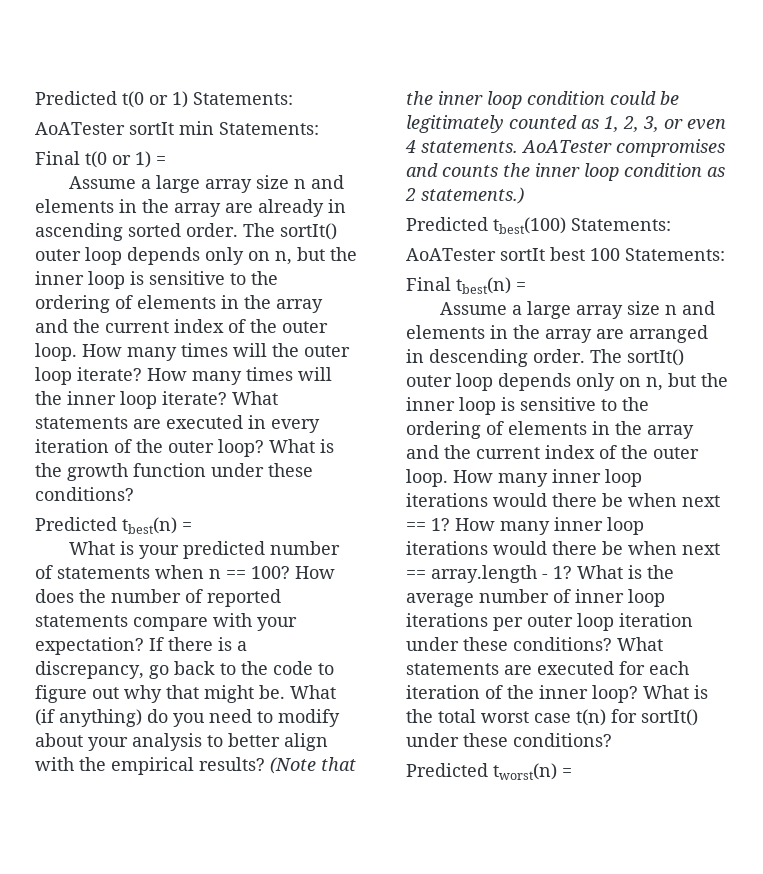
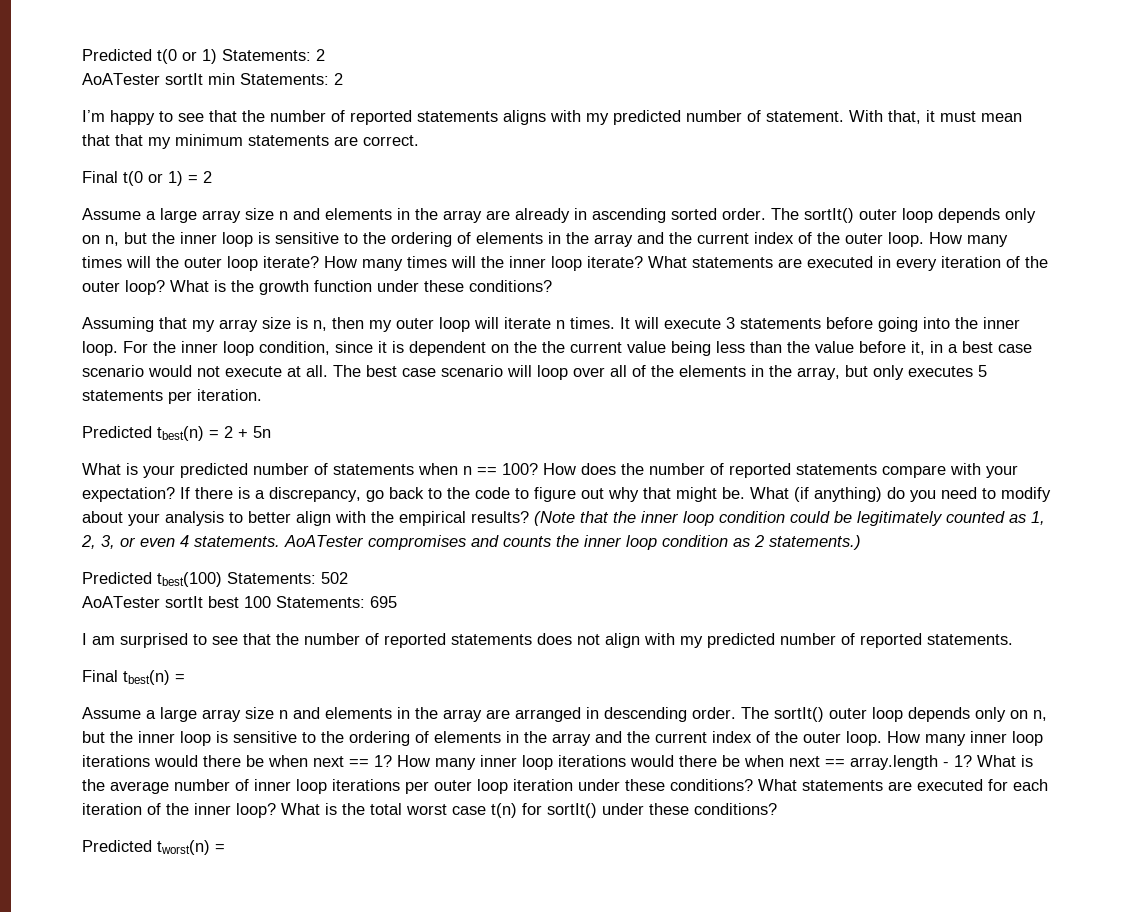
(293, 98) none -> [316,49,325,61] 2
(319, 128) none -> [334,73,343,85] [82,110,1022,125] [82,134,419,149] 2 // I’m happy to see that the number of reported statements aligns with my predicted number of statement. With that, it must mean that that my minimum statements are correct.
(166, 160) none -> [203,171,212,183] 2
(134, 494) none -> [82,317,1020,332] [82,341,1032,356] [82,365,987,380] [82,389,262,404] // Assuming that my array size is n, then my outer loop will iterate n times. It will execute 3 statements before going into the inner loop. For the inner loop condition, since it is dependent on the the current value being less than the value before it, in a best case scenario would not execute at all. The best case scenario will loop over all of the elements in the array, but only executes 5 statements per iteration.
(192, 526) none -> [224,426,271,438] 2 + 5n
(671, 224) none -> [321,572,348,584] 502
(725, 254) none -> [370,596,397,608] [82,633,1013,648] 695 // I am surprised to see that the number of reported statements does not align with my predicted number of reported statements.

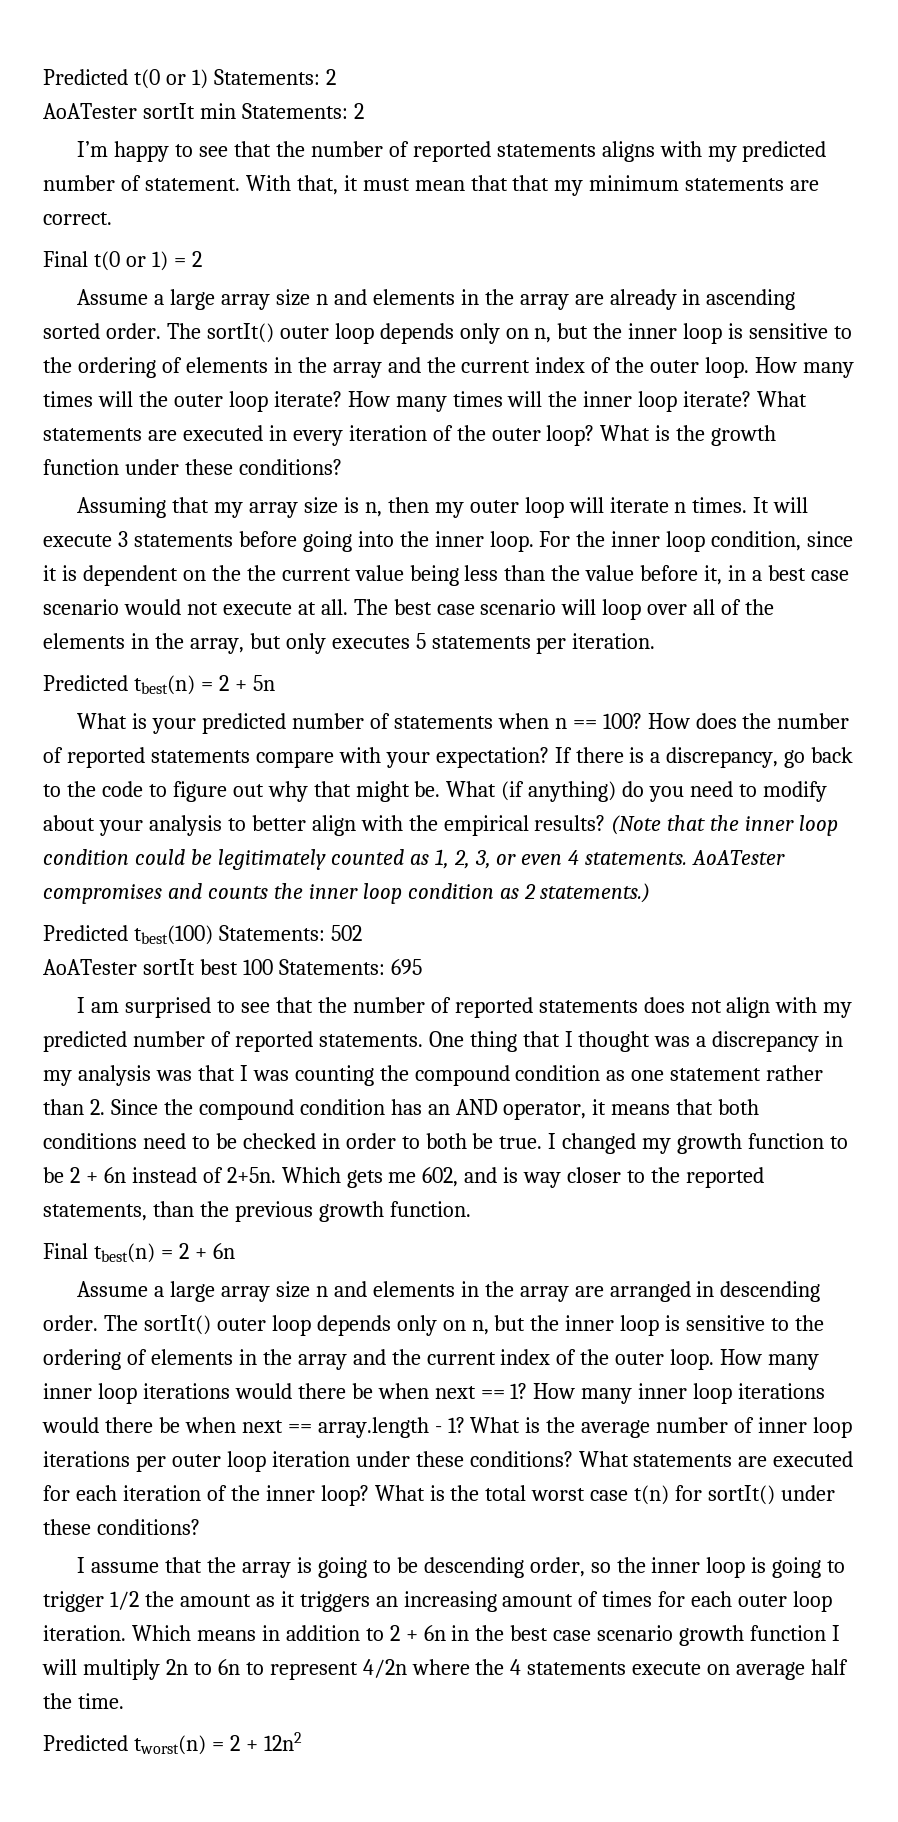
(1013, 639) none -> [428,1031,844,1052] [43,1065,824,1086] [43,1099,760,1120] [43,1133,849,1154] [43,1167,764,1188] [43,1201,471,1222] One thing that I thought was a discrepancy in my analysis was that I was counting the compound condition as one statement rather than 2. Since the compound condition has an AND operator, it means that both conditions need to be checked in order to both be true. I changed my growth function to be 2 + 6n instead of 2+5n. Which gets me 602, and is way closer to the reported statements, than the previous growth function.
(185, 678) none -> [178,1243,235,1259] 2 + 6n
(777, 809) none -> [77,1557,846,1578] [43,1591,833,1612] [43,1625,841,1646] [42,1659,849,1680] [43,1693,124,1709] // I assume that the array is going to be descending order, so the inner loop is going to trigger 1/2 the amount as it triggers an increasing amount of times for each outer loop iteration. Which means in addition to 2 + 6n in the best case scenario growth function I will multiply 2n to 6n to represent 4/2n where the 4 statements execute on average half the time.
(225, 848) none -> [229,1732,302,1751] 2 + 12n2

